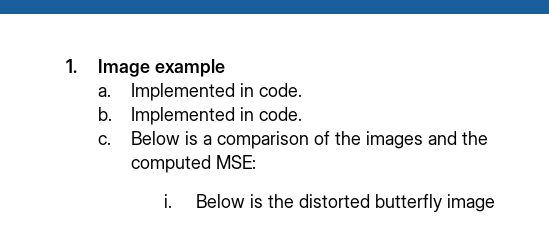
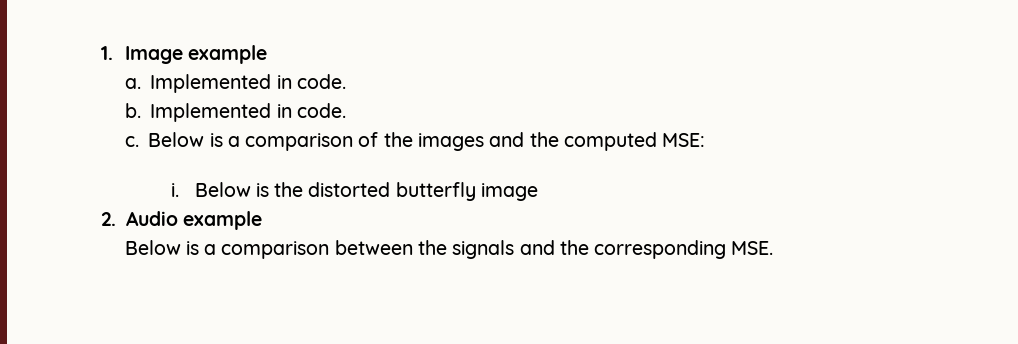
(496, 203) none -> [101,211,263,230] [124,240,774,259] // 2. Audio example // Below is a comparison between the signals and the corresponding MSE.

